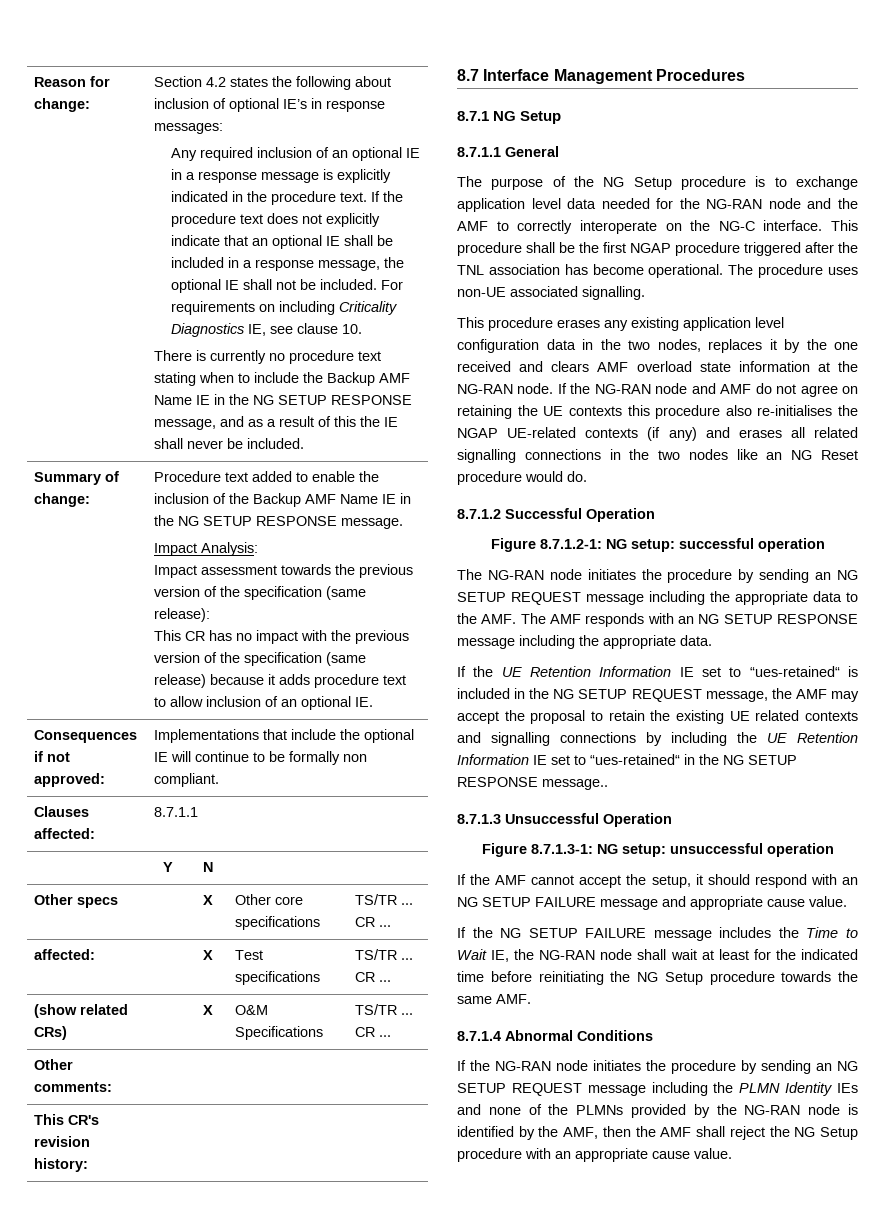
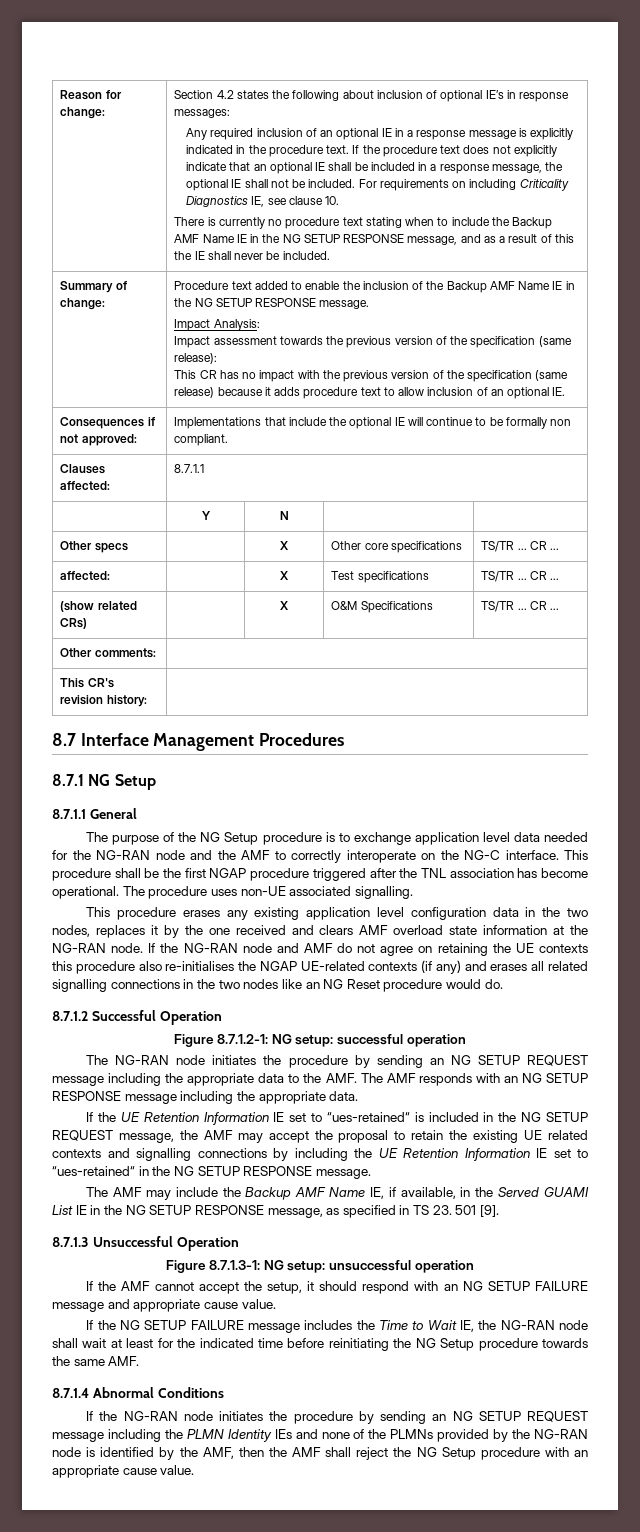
[542,779,608,790] message.. -> [315,1169,371,1179] [86,1187,590,1200] [52,1205,500,1218] message. // The AMF may include the Backup AMF Name IE, if available, in the Served GUAMI List IE in the NG SETUP RESPONSE message, as specified in TS 23. 501 [9].

